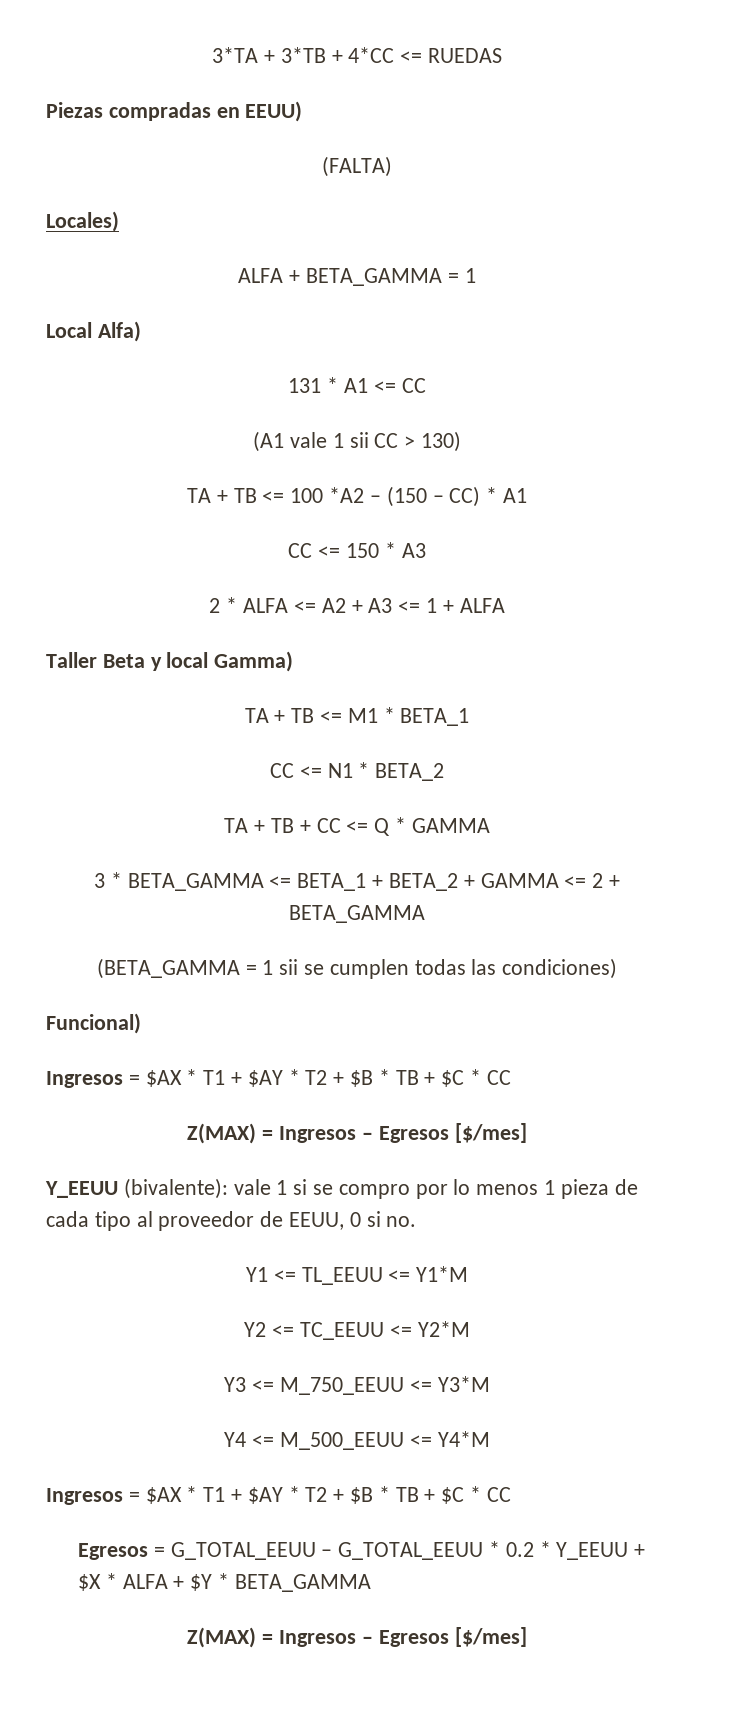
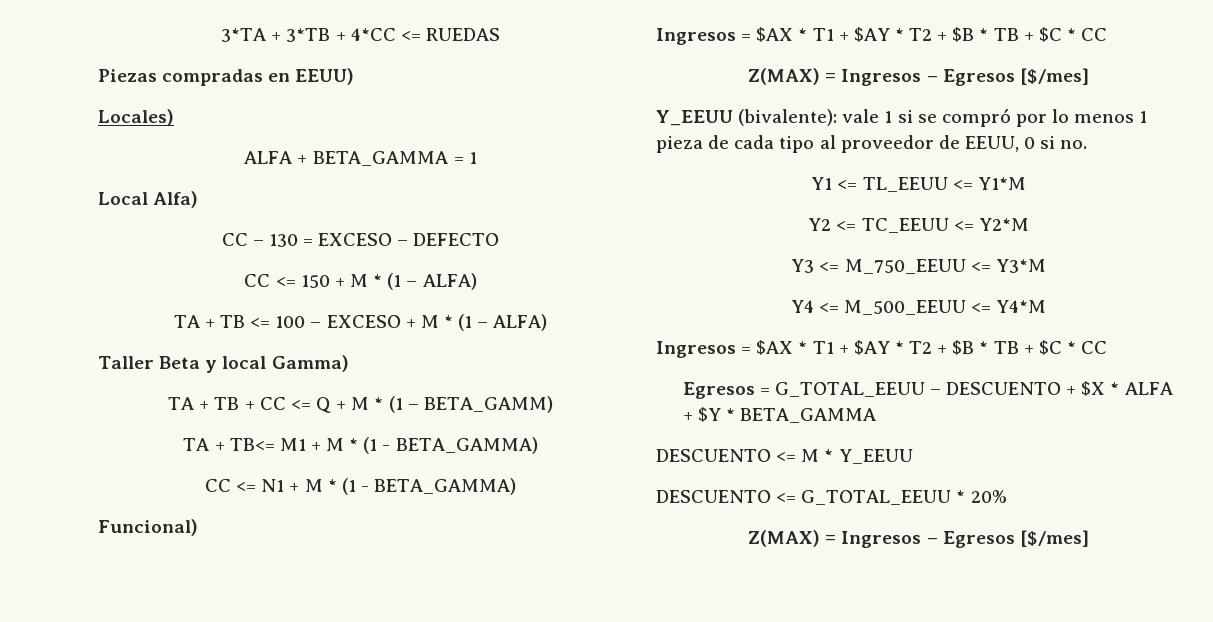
[322,156,392,177] // (FALTA) -> (355, 76) none
[288,377,426,393] [253,431,461,452] 131 * A1 <= CC // (A1 vale 1 sii CC > 130) -> [221,233,500,247] [244,273,477,290] CC – 130 = EXCESO – DEFECTO // CC <= 150 + M * (1 – ALFA)
[329,486,527,507] [288,542,426,558] [209,597,505,613] *A2 – (150 – CC) * A1 // CC <= 150 * A3 // 2 * ALFA <= A2 + A3 <= 1 + ALFA -> [310,314,548,331] – EXCESO + M * (1 – ALFA)
[320,707,470,726] [269,762,445,781] [224,817,490,836] [94,872,620,891] [289,905,425,923] [96,958,618,979] <= M1 * BETA_1 // CC <= N1 * BETA_2 // TA + TB + CC <= Q * GAMMA // 3 * BETA_GAMMA <= BETA_1 + BETA_2 + GAMMA <= 2 + BETA_GAMMA // (BETA_GAMMA = 1 sii se cumplen todas las condiciones) -> [244,396,553,413] [183,437,538,454] [204,478,517,495] + CC <= Q + M * (1 – BETA_GAMM) // TA + TB<= M1 + M * (1 - BETA_GAMMA) // CC <= N1 + M * (1 - BETA_GAMMA)
[338,1184,410,1199] compro -> [941,108,1011,127] compró
[338,1541,629,1560] G_TOTAL_EEUU * 0.2 * Y_EEUU -> [946,382,1062,395] DESCUENTO
(371, 1583) none -> [656,449,913,464] [656,490,1007,505] // DESCUENTO <= M * Y_EEUU // DESCUENTO <= G_TOTAL_EEUU * 20%

